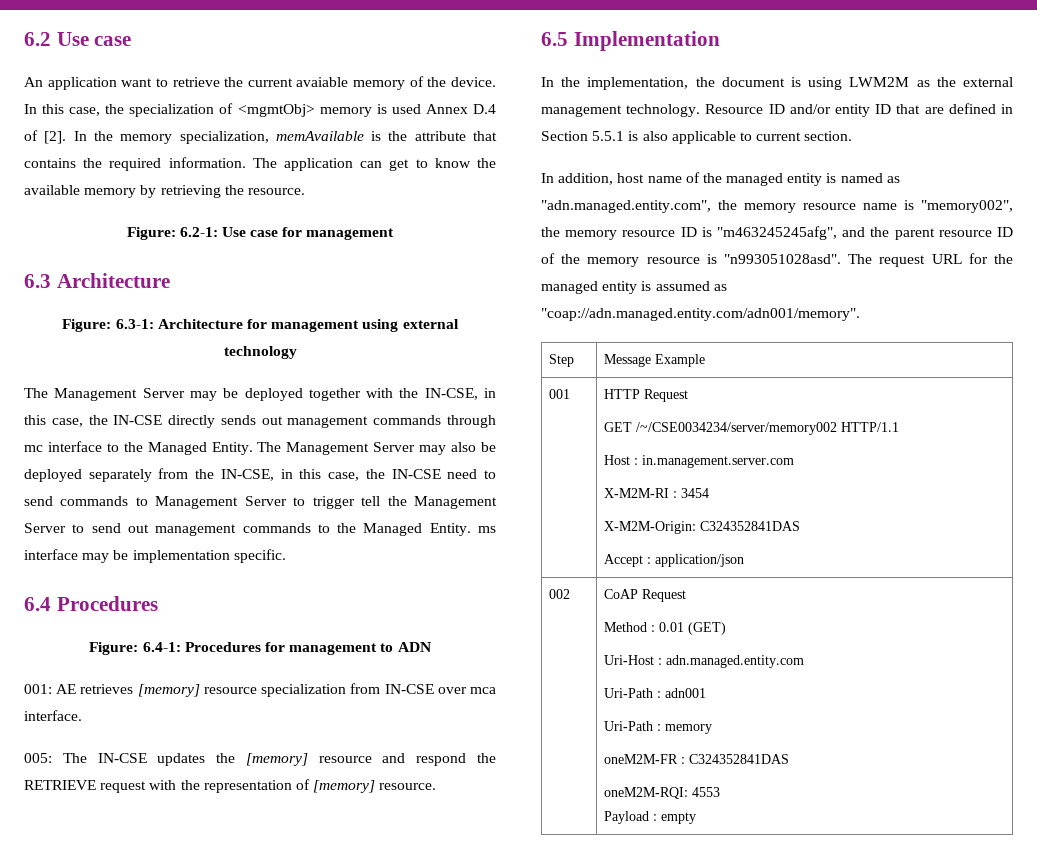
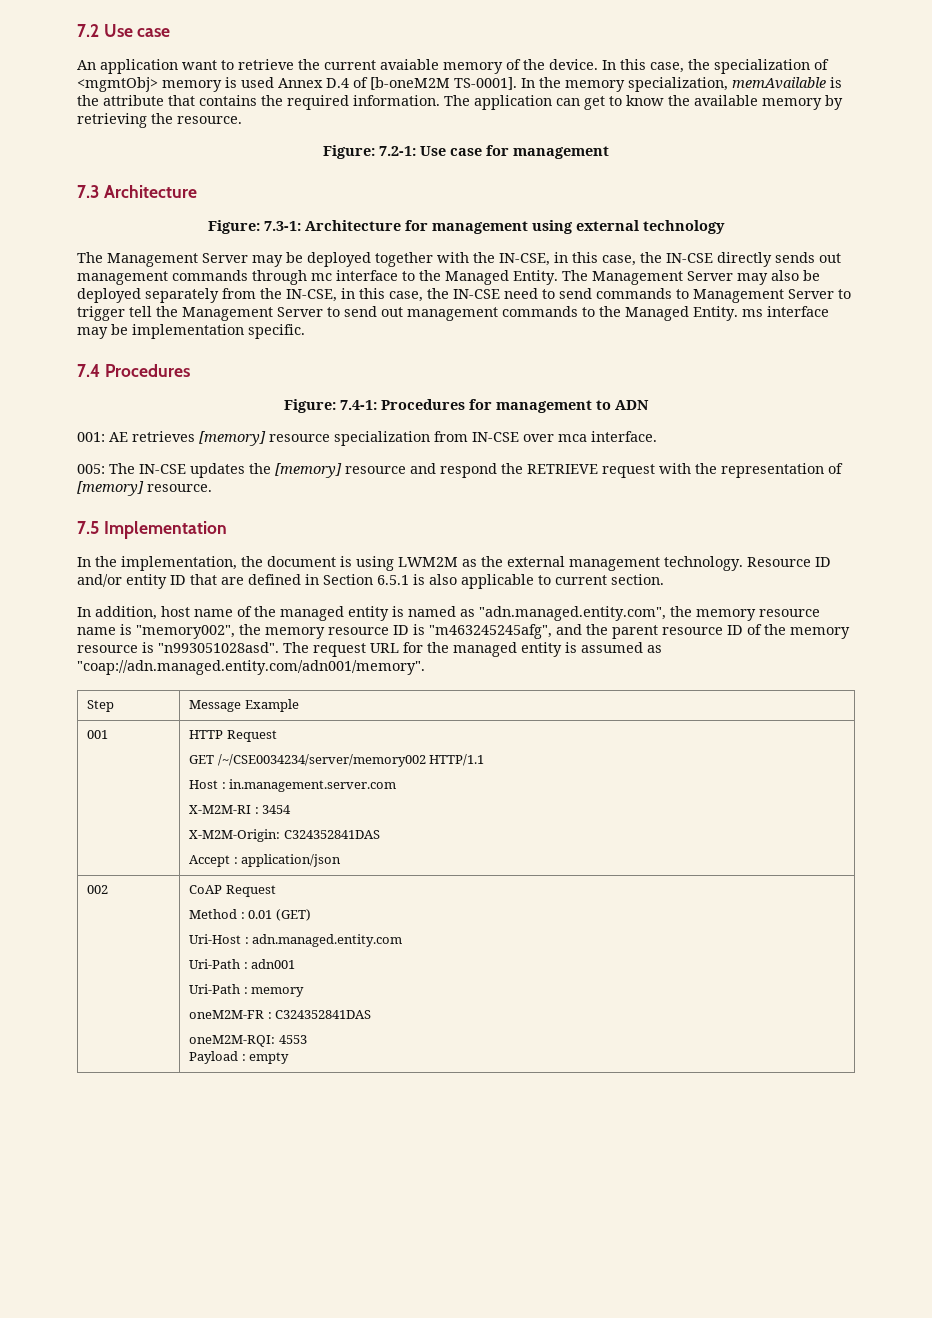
[24,32,51,46] 6.2 -> [77,24,99,37] 7.2
[44,131,67,144] [2]. -> [370,77,517,90] [b-oneM2M TS-0001].
[179,227,218,237] 6.2-1: -> [379,146,416,156] 7.2-1:
[24,274,51,288] 6.3 -> [77,185,99,198] 7.3
[115,319,154,329] 6.3-1: -> [264,221,301,231] 7.3-1:
[24,597,51,611] 6.4 -> [77,364,100,377] 7.4
[142,642,181,652] 6.4-1: -> [340,400,377,410] 7.4-1:
[541,32,568,46] 6.5 -> [77,521,99,534] 7.5
[592,131,625,141] 5.5.1 -> [377,575,409,585] 6.5.1

